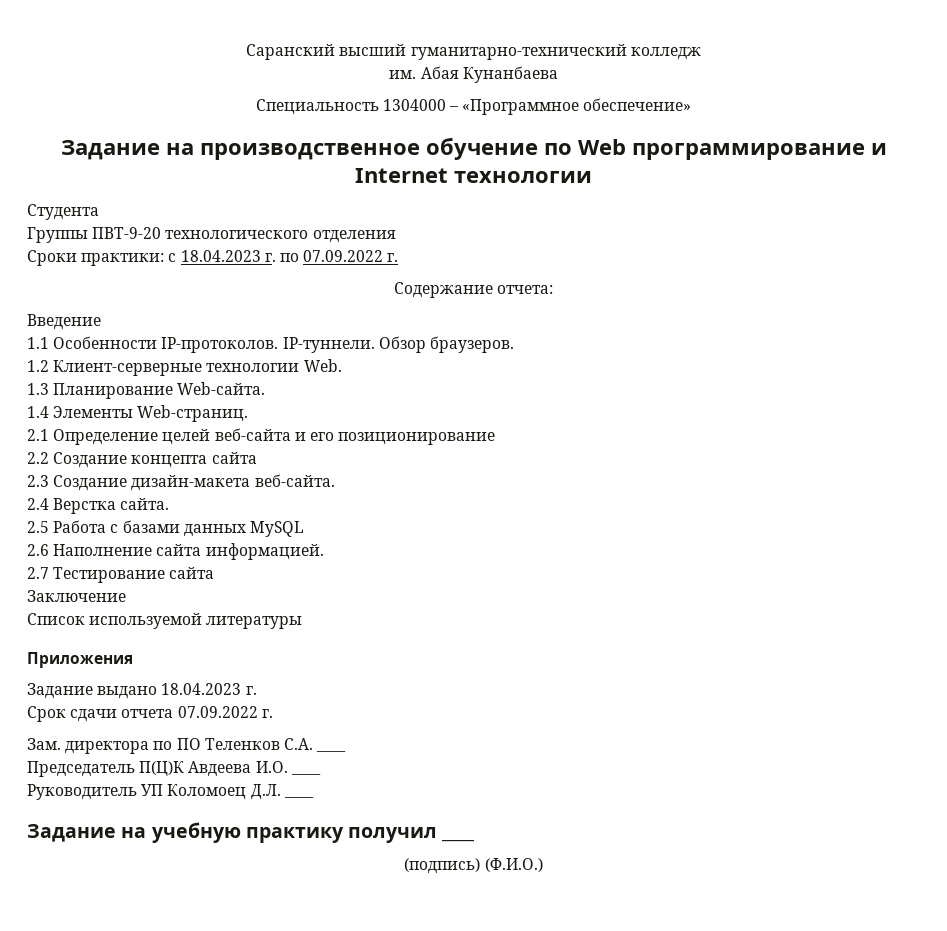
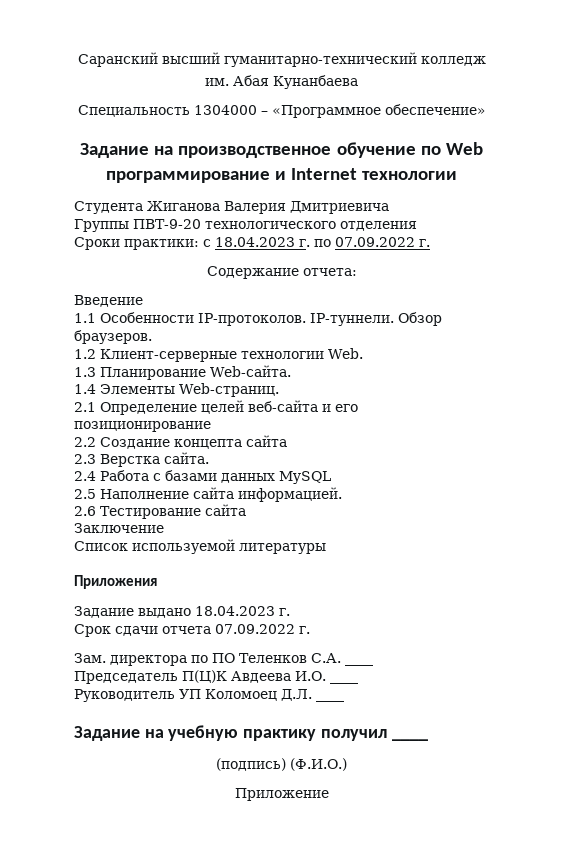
(99, 212) none -> [147,201,389,214] Жиганова Валерия Дмитриевича
[53,474,335,491] [27,498,49,510] Создание дизайн-макета веб-сайта. // 2.4 -> (96, 459) none
[27,521,49,533] 2.5 -> [74,471,96,481] 2.4
[27,544,49,556] 2.6 -> [74,489,96,499] 2.5
[27,567,49,579] 2.7 -> [74,506,96,516] 2.6
(543, 865) none -> [234,788,329,801] // Приложение

